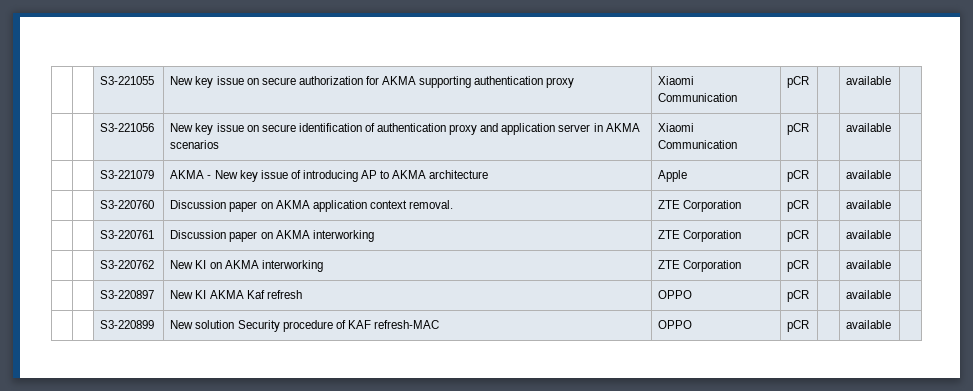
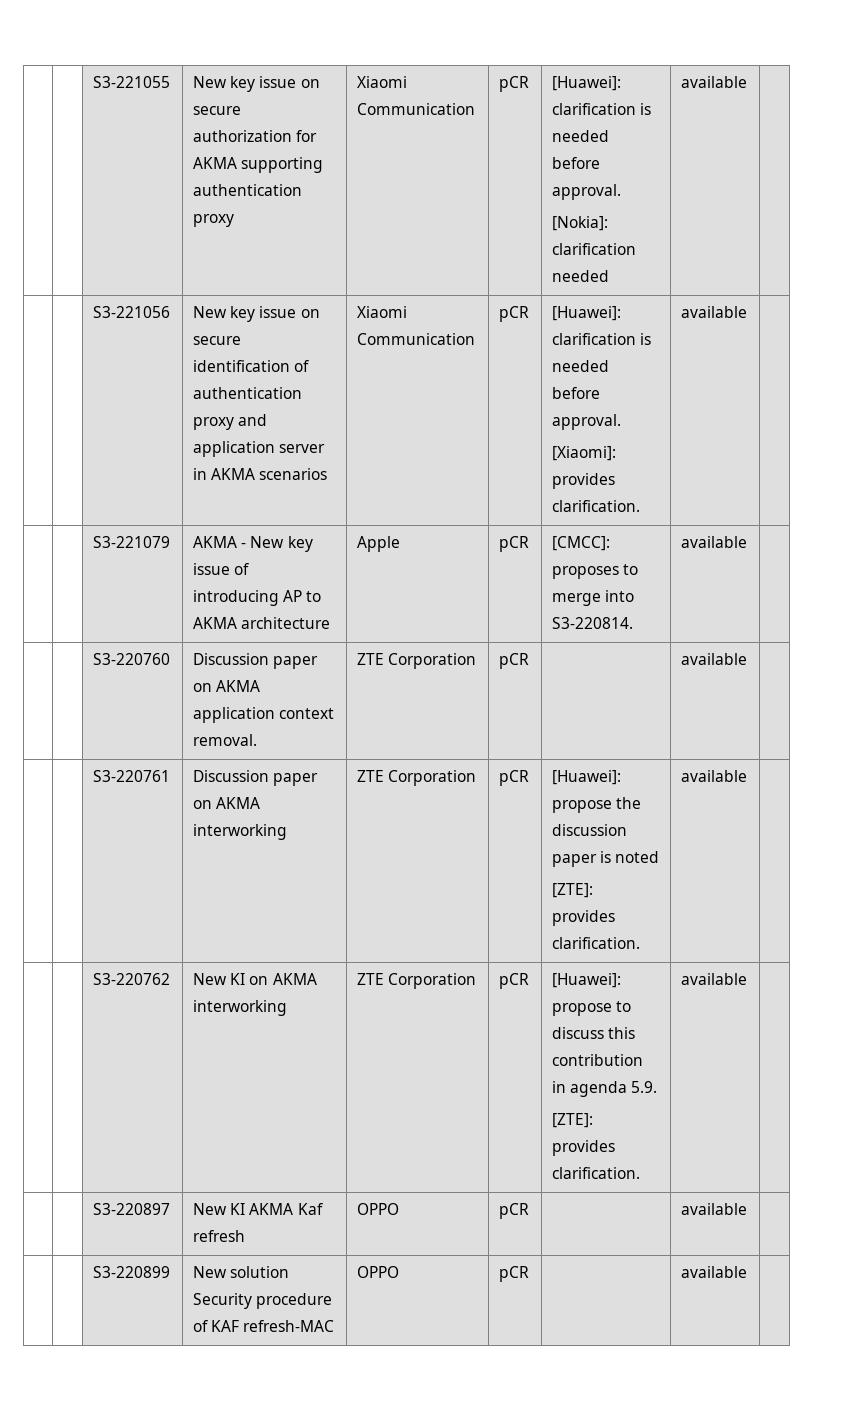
(810, 82) none -> [552,76,622,91] [552,103,652,115] [552,130,610,142] [552,157,601,169] [552,184,622,200] [552,216,609,231] [552,243,637,255] [552,270,610,282] [Huawei]: clarification is needed before approval. // [Nokia]: clarification needed
(810, 129) none -> [552,306,622,321] [552,333,652,345] [552,360,610,372] [552,387,601,399] [552,414,622,430] [552,446,617,461] [552,473,616,489] [552,500,641,512] [Huawei]: clarification is needed before approval. // [Xiaomi]: provides clarification.
(810, 176) none -> [552,536,611,551] [552,564,639,579] [552,590,635,606] [552,617,634,629] [CMCC]: proposes to merge into S3-220814.
(810, 236) none -> [552,770,622,785] [552,797,642,813] [552,824,628,836] [552,851,660,867] [552,883,594,898] [552,910,616,926] [552,937,641,949] [Huawei]: propose the discussion paper is noted // [ZTE]: provides clarification.
(810, 266) none -> [552,973,622,988] [552,1001,632,1016] [552,1027,636,1039] [552,1054,644,1066] [552,1081,658,1097] [552,1113,594,1128] [552,1140,616,1156] [552,1167,641,1179] [Huawei]: propose to discuss this contribution in agenda 5.9. // [ZTE]: provides clarification.

